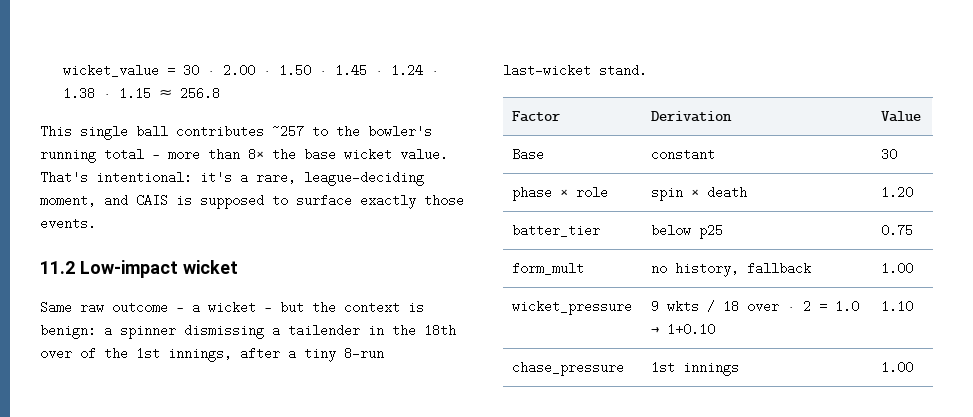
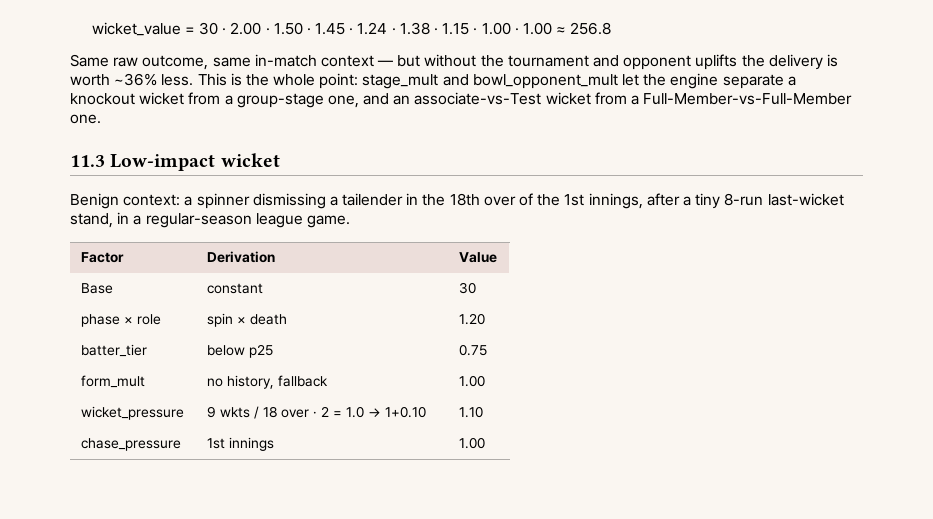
[159,87,221,100] [40,125,432,140] [40,148,448,163] [40,171,424,186] [40,194,464,209] [40,217,96,230] [40,260,238,278] [40,301,424,314] [40,324,96,339] ≈ 256.8 // This single ball contributes ~257 to the bowler's running total — more than 8× the base wicket value. That's intentional: it's a rare, league-deciding moment, and CAIS is supposed to surface exactly those events. // 11.2 Low-impact wicket // Same raw outcome — a wicket — but the context is benign: -> [473,22,612,35] [70,54,838,70] [70,73,796,89] [70,92,853,108] [70,114,101,124] [70,153,280,171] [70,193,181,209] · 1.00 · 1.00 ≈ 256.8 // Same raw outcome, same in-match context — but without the tournament and opponent uplifts the delivery is worth ~36% less. This is the whole point: stage_mult and bowl_opponent_mult let the engine separate a knockout wicket from a group-stage one, and an associate-vs-Test wicket from a Full-Member-vs-Full-Member one. // 11.3 Low-impact wicket // Benign context:
[599,64,647,77] stand. -> [70,212,350,228] stand, in a regular-season league game.

